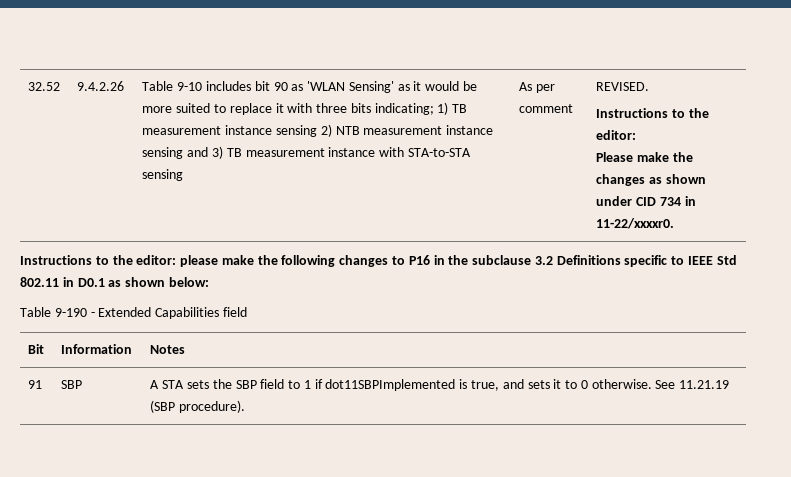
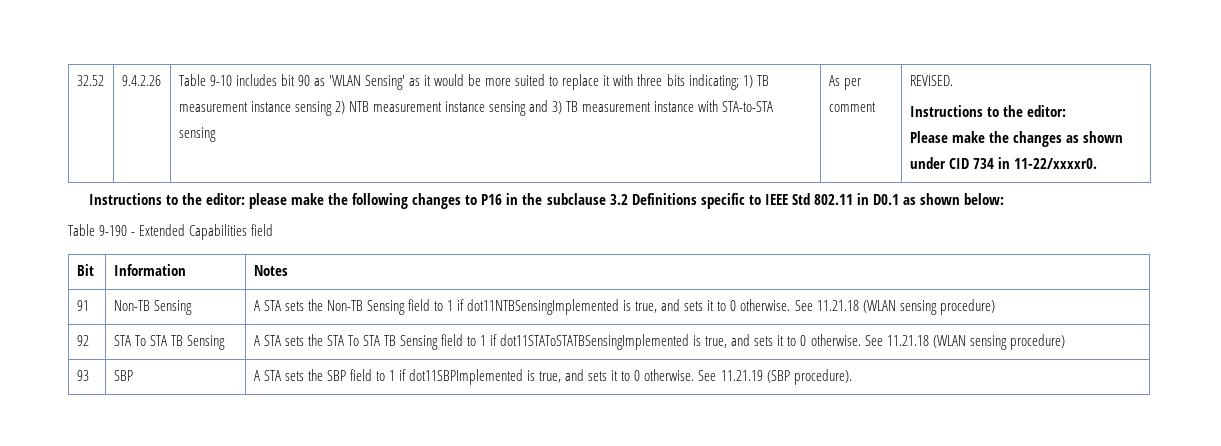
(43, 384) none -> [113,300,192,315] [253,299,995,315] [76,335,89,346] [113,335,225,350] [253,334,1065,350] [76,370,89,381] | Non-TB Sensing | A STA sets the Non-TB Sensing field to 1 if dot11NTBSensingImplemented is true, and sets it to 0 otherwise. See 11.21.18 (WLAN sensing procedure) // 92 | STA To STA TB Sensing | A STA sets the STA To STA TB Sensing field to 1 if dot11STAToSTATBSensingImplemented is true, and sets it to 0 otherwise. See 11.21.18 (WLAN sensing procedure) // 93

